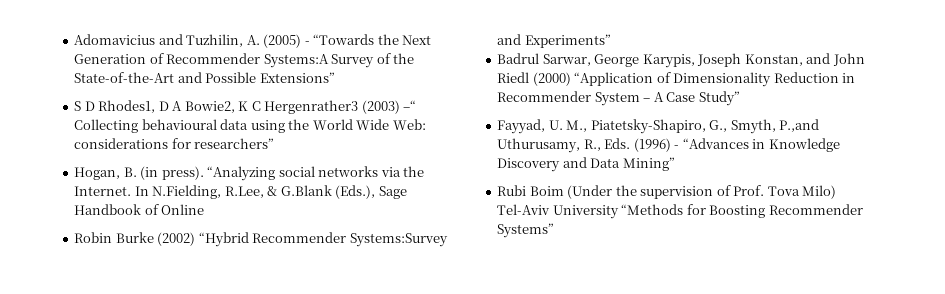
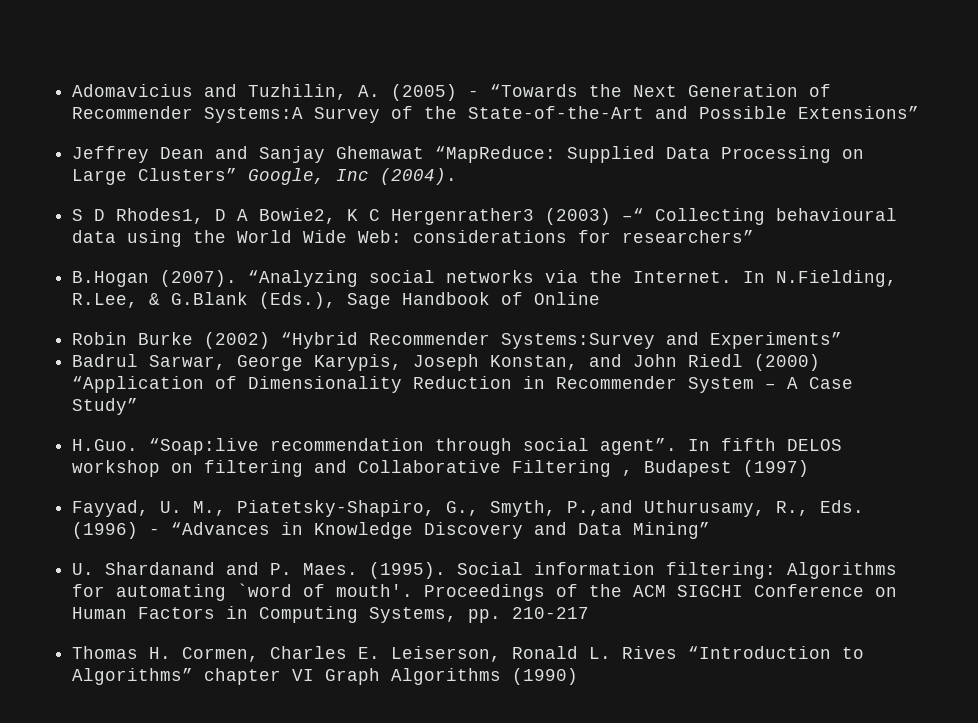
(335, 77) none -> [72,146,865,163] [72,168,458,185] // Jeffrey Dean and Sanjay Ghemawat “MapReduce: Supplied Data Processing on Large Clusters” Google, Inc (2004).
[74,166,204,180] Hogan, B. (in press). -> [72,270,238,287] B.Hogan (2007).
(740, 98) none -> [72,438,843,455] [72,460,810,477] // H.Guo. “Soap:live recommendation through social agent”. In fifth DELOS workshop on filtering and Collaborative Filtering , Budapest (1997)
[497,185,837,199] [497,204,863,219] [497,223,555,238] Rubi Boim (Under the supervision of Prof. Tova Milo) Tel-Aviv University “Methods for Boosting Recommender Systems” -> [72,562,898,579] [72,583,898,601] [72,606,590,623] [72,646,865,662] [72,668,579,685] U. Shardanand and P. Maes. (1995). Social information filtering: Algorithms for automating `word of mouth'. Proceedings of the ACM SIGCHI Conference on Human Factors in Computing Systems, pp. 210-217 // Thomas H. Cormen, Charles E. Leiserson, Ronald L. Rives “Introduction to Algorithms” chapter VI Graph Algorithms (1990)

